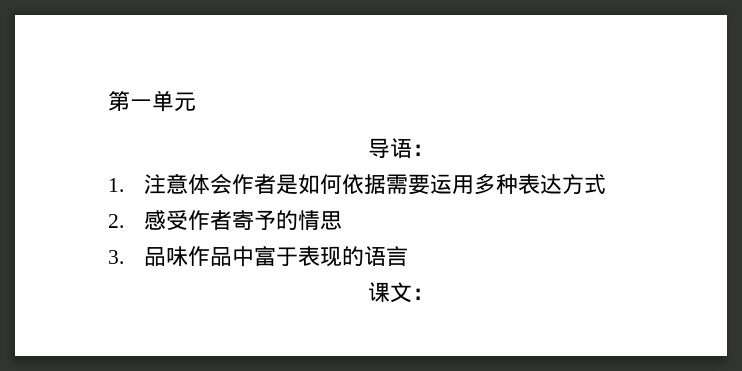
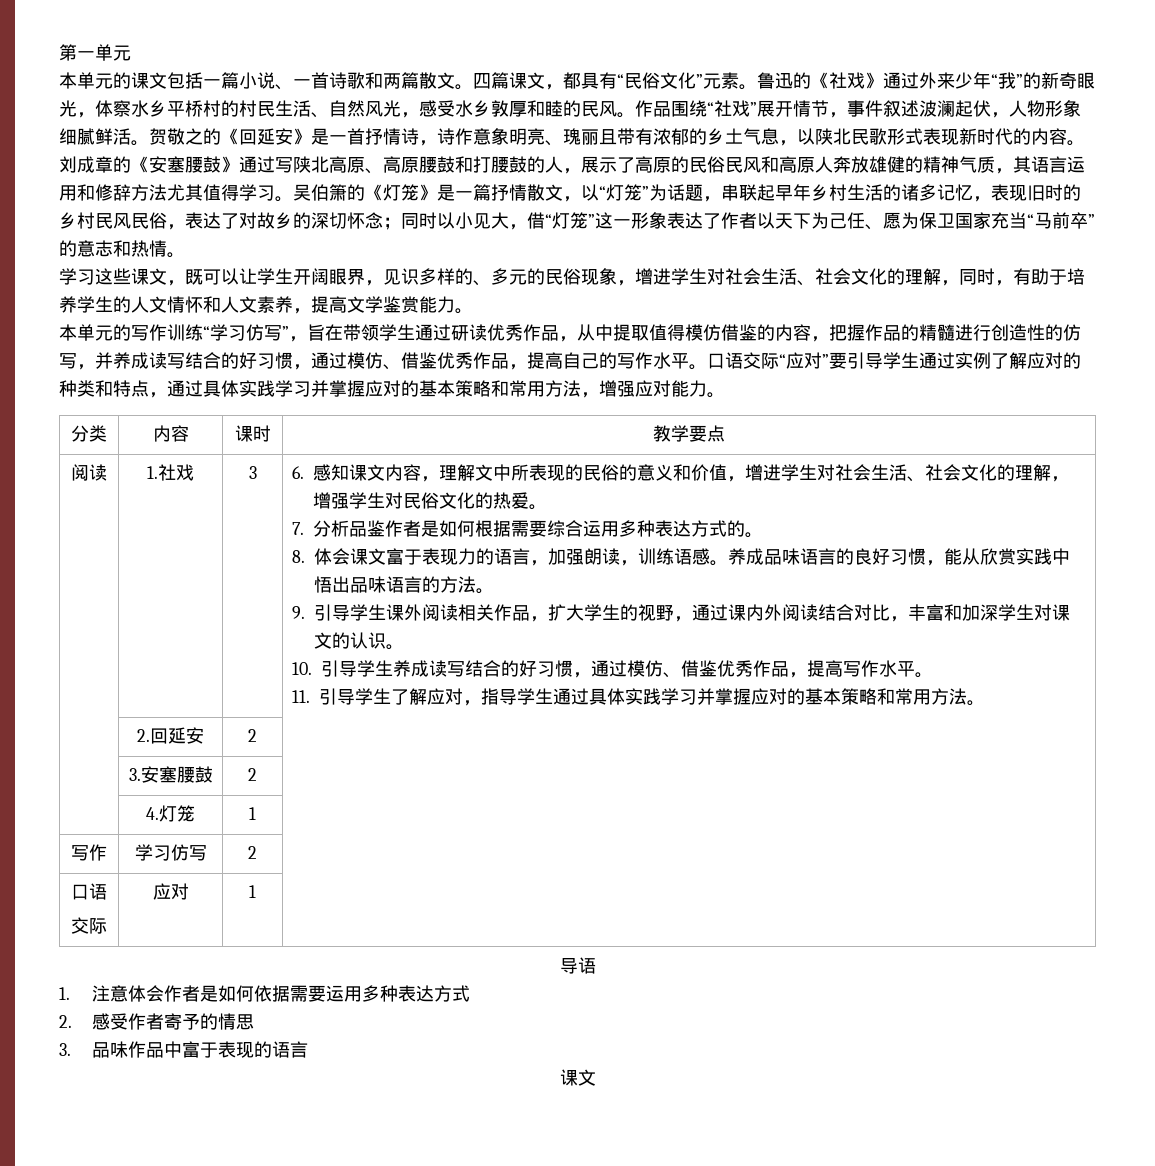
(196, 101) none -> [59,72,1095,90] [59,100,1081,118] [59,128,1085,146] [59,156,1085,174] [59,184,1081,202] [59,212,1095,230] [59,240,185,258] [59,268,1085,286] [59,296,473,314] [59,324,1081,342] [59,352,1081,370] [59,380,725,398] [71,425,107,442] [152,425,189,442] [234,425,271,442] [653,425,725,442] [71,464,107,481] [147,464,194,481] [248,466,257,479] [292,464,1070,482] [313,492,548,510] [292,520,764,538] [292,548,1071,566] [314,576,495,594] [292,604,1071,622] [314,632,405,650] [292,660,934,678] [292,688,986,706] [137,727,204,744] [248,729,257,742] [128,766,213,783] [248,768,257,781] [146,805,195,822] [249,807,256,820] [71,844,107,861] [134,844,207,861] [248,846,257,859] [71,883,107,900] [71,917,107,934] [152,883,189,900] [249,885,256,898] // 本单元的课文包括一篇小说、一首诗歌和两篇散文。四篇课文，都具有“民俗文化”元素。鲁迅的《社戏》通过外来少年“我”的新奇眼光，体察水乡平桥村的村民生活、自然风光，感受水乡敦厚和睦的民风。作品围绕“社戏”展开情节，事件叙述波澜起伏，人物形象细腻鲜活。贺敬之的《回延安》是一首抒情诗，诗作意象明亮、瑰丽且带有浓郁的乡土气息，以陕北民歌形式表现新时代的内容。刘成章的《安塞腰鼓》通过写陕北高原、高原腰鼓和打腰鼓的人，展示了高原的民俗民风和高原人奔放雄健的精神气质，其语言运用和修辞方法尤其值得学习。吴伯箫的《灯笼》是一篇抒情散文，以“灯笼”为话题，串联起早年乡村生活的诸多记忆，表现旧时的乡村民风民俗，表达了对故乡的深切怀念；同时以小见大，借“灯笼”这一形象表达了作者以天下为己任、愿为保卫国家充当“马前卒”的意志和热情。 // 学习这些课文，既可以让学生开阔眼界，见识多样的、多元的民俗现象，增进学生对社会生活、社会文化的理解，同时，有助于培养学生的人文情怀和人文素养，提高文学鉴赏能力。 // 本单元的写作训练“学习仿写”，旨在带领学生通过研读优秀作品，从中提取值得模仿借鉴的内容，把握作品的精髓进行创造性的仿写，并养成读写结合的好习惯，通过模仿、借鉴优秀作品，提高自己的写作水平。口语交际“应对”要引导学生通过实例了解应对的种类和特点，通过具体实践学习并掌握应对的基本策略和常用方法，增强应对能力。 // 分类 | 内容 | 课时 | 教学要点 // 阅读 | 1.社戏 | 3 | 6.感知课文内容，理解文中所表现的民俗的意义和价值，增进学生对社会生活、社会文化的理解，增强学生对民俗文化的热爱。 // 7.分析品鉴作者是如何根据需要综合运用多种表达方式的。 // 8.体会课文富于表现力的语言，加强朗读，训练语感。养成品味语言的良好习惯，能从欣赏实践中悟出品味语言的方法。 // 9.引导学生课外阅读相关作品，扩大学生的视野，通过课内外阅读结合对比，丰富和加深学生对课文的认识。 // 10.引导学生养成读写结合的好习惯，通过模仿、借鉴优秀作品，提高写作水平。 // 11.引导学生了解应对，指导学生通过具体实践学习并掌握应对的基本策略和常用方法。 // | 2.回延安 | 2 | // | 3.安塞腰鼓 | 2 | // | 4.灯笼 | 1 | // 写作 | 学习仿写 | 2 | // 口语 // 交际 | 应对 | 1 |
[411,144,434,156] ： -> (596, 965) none
[411,288,434,300] ： -> (596, 1077) none

